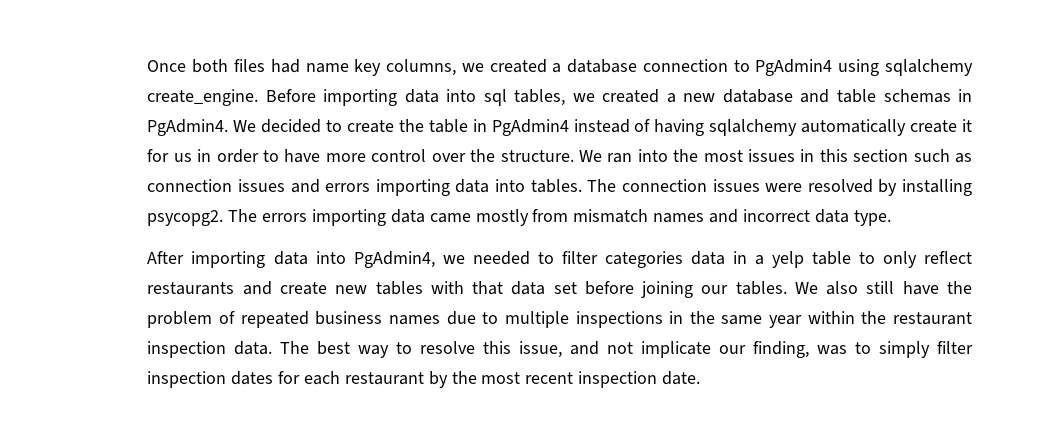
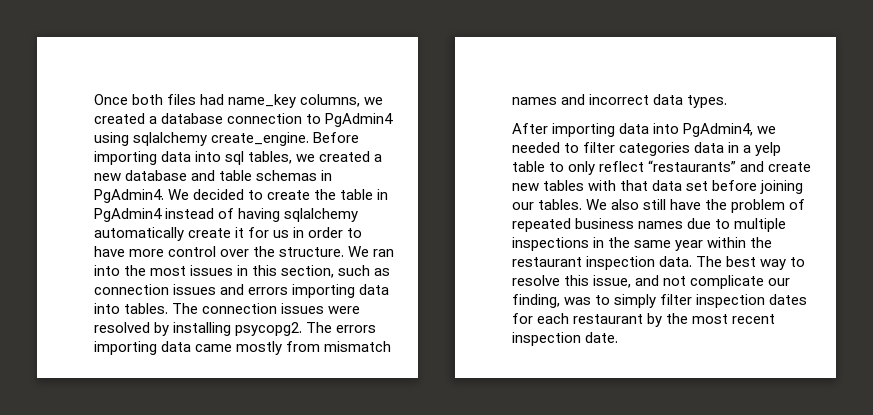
[305,59,382,76] name key -> [227,94,296,108] name_key
[853,149,909,162] section -> [281,265,335,278] section,
[853,210,891,226] type. -> [686,95,727,108] types.
[147,282,235,295] restaurants -> [647,160,736,172] “restaurants”
[641,341,712,358] implicate -> [690,275,765,289] complicate

